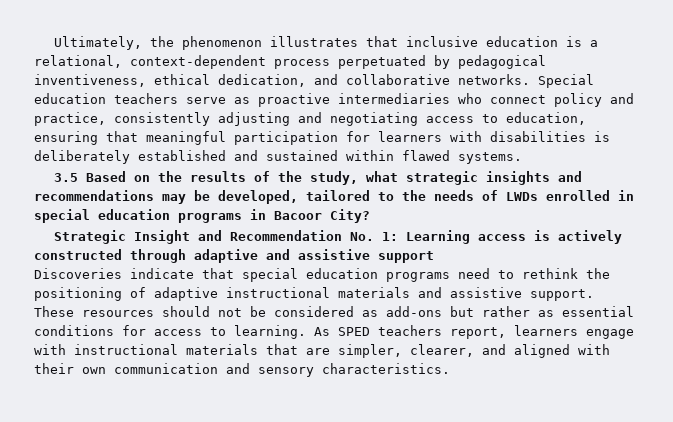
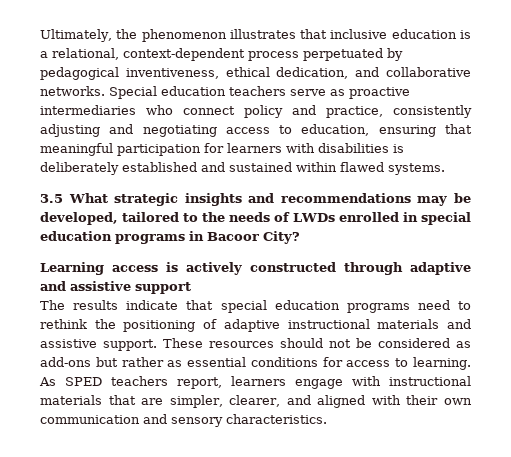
[86,171,399,185] Based on the results of the study, what -> [68,193,108,203] What
[54,230,399,244] Strategic Insight and Recommendation No. 1: -> (300, 237) none
[34,268,122,279] Discoveries -> [40,300,119,310] The results

